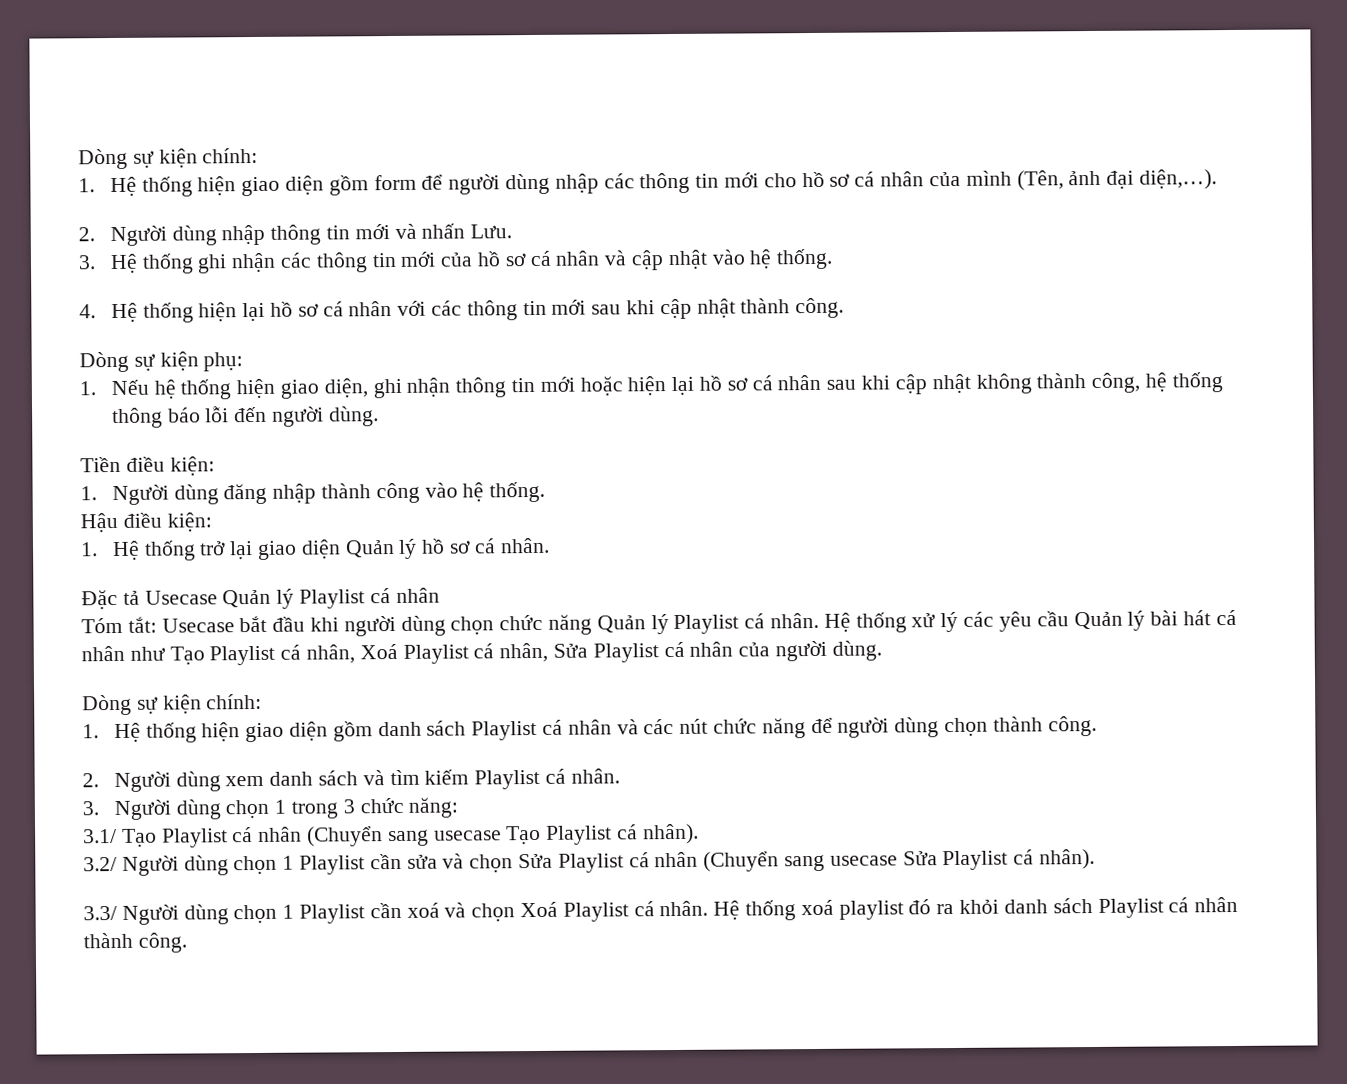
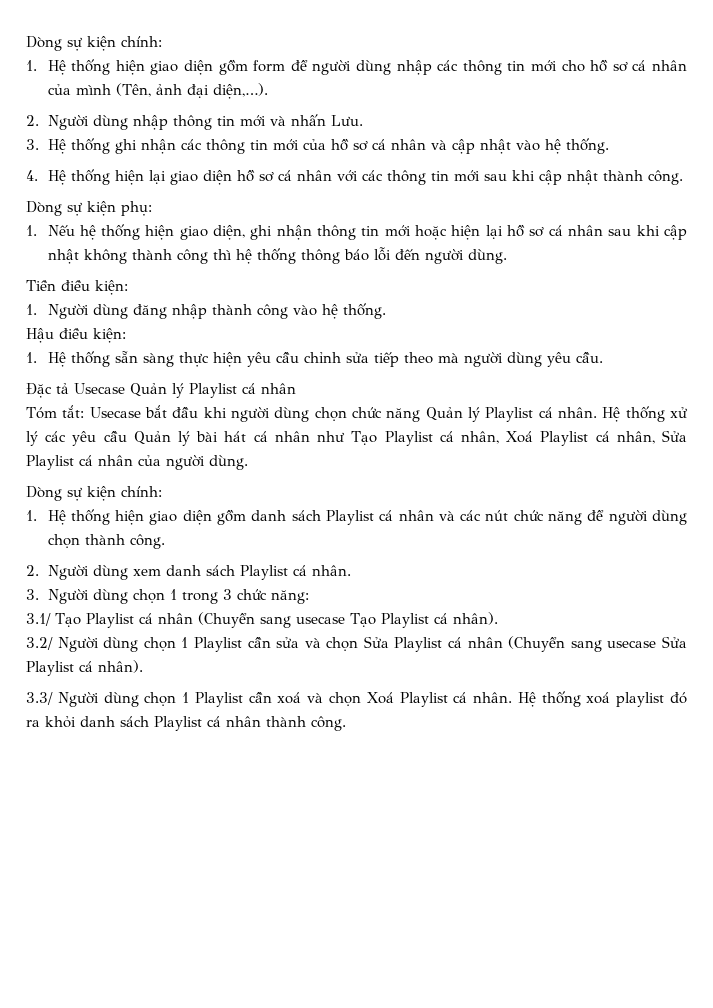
(266, 312) none -> [169,170,232,185] giao diện
[1091,372,1141,394] công, -> [176,249,232,264] công thì
[199,537,550,560] trở lại giao diện Quản lý hồ sơ cá nhân. -> [114,351,603,367] sẵn sàng thực hiện yêu cầu chỉnh sửa tiếp theo mà người dùng yêu cầu.
[362,769,470,786] và tìm kiếm -> (235, 570) none

